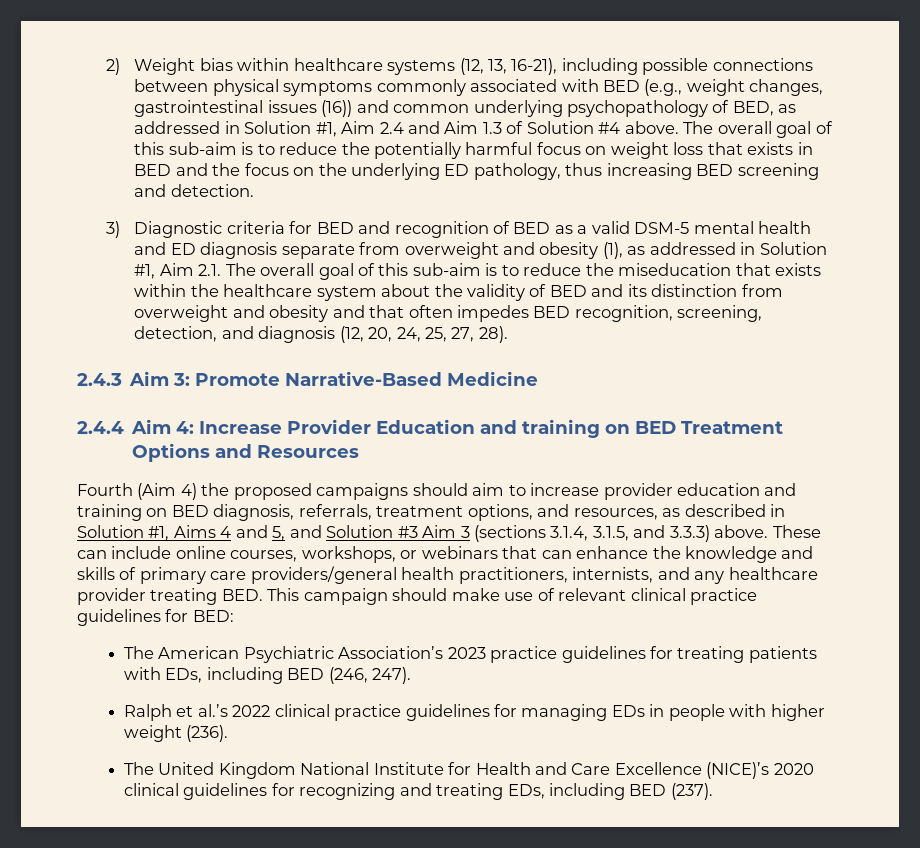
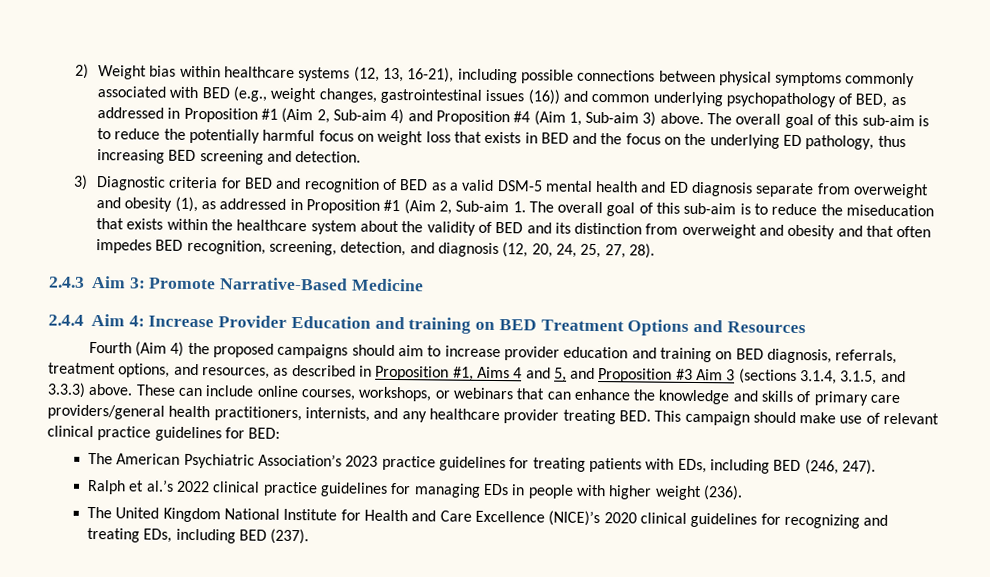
[244,121,621,137] Solution #1, Aim 2.4 and Aim 1.3 of Solution #4 -> [183,107,657,127] Proposition #1 (Aim 2, Sub-aim 4) and Proposition #4 (Aim 1, Sub-aim 3)
[759,242,827,255] [134,263,222,279] Solution #1, Aim 2.1. -> [305,199,526,215] Proposition #1 (Aim 2, Sub-aim 1.
[77,525,144,538] Solution -> [375,365,450,381] Proposition
[326,525,394,538] Solution -> [598,368,673,383] Proposition

